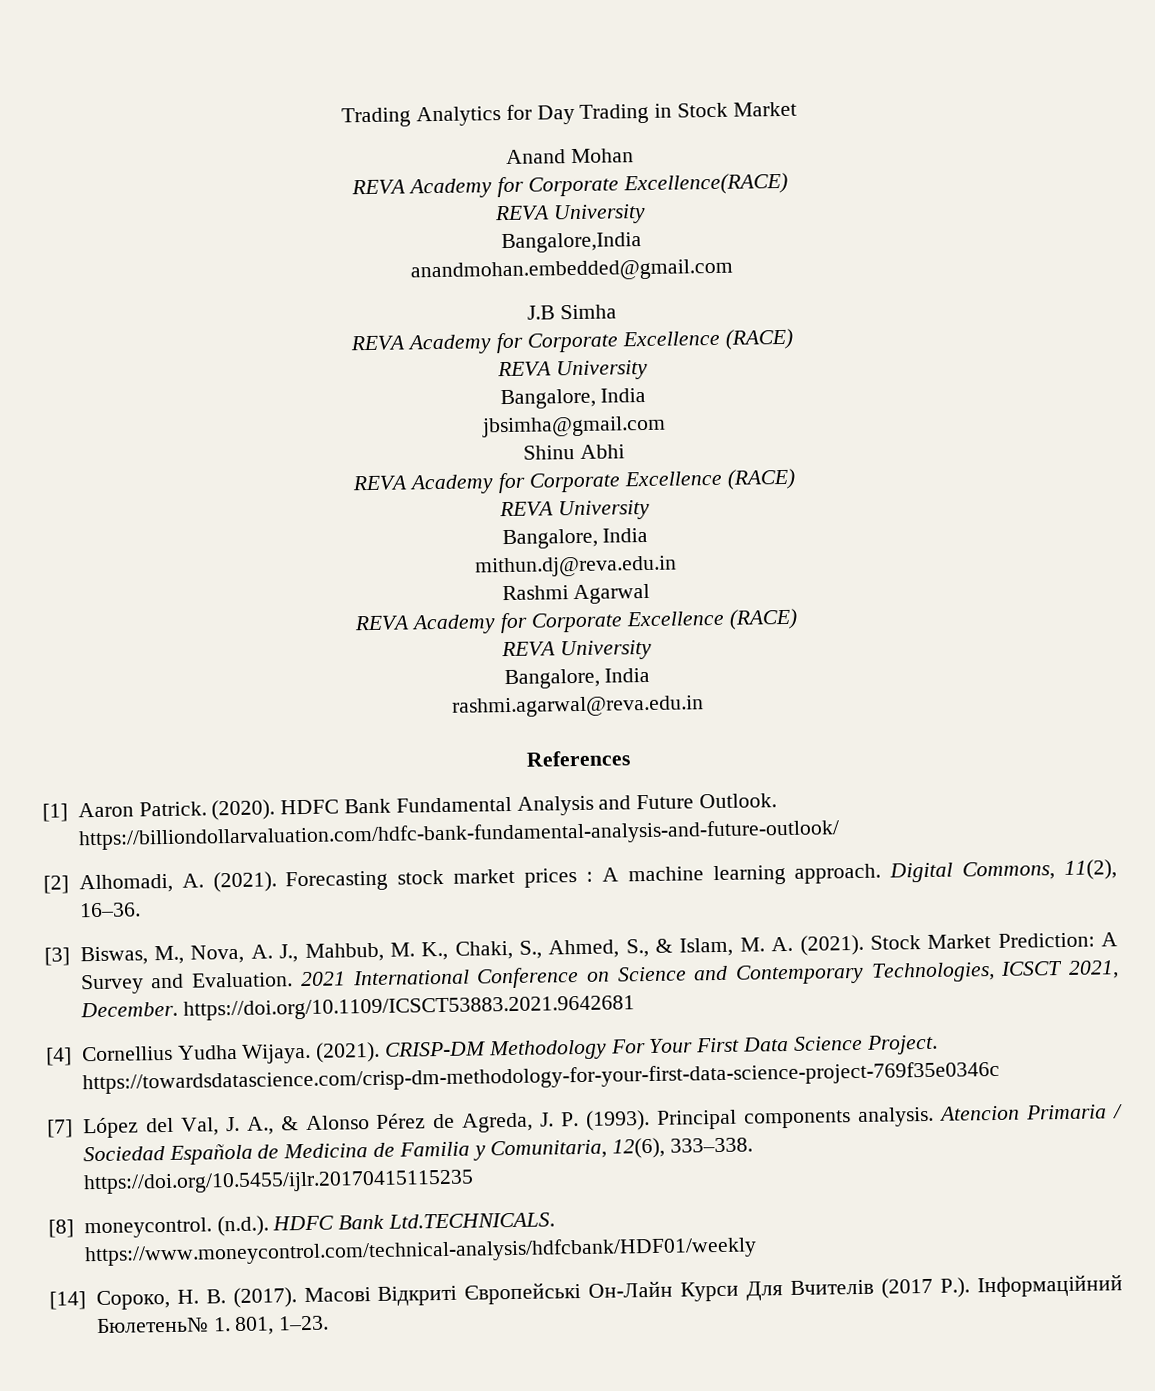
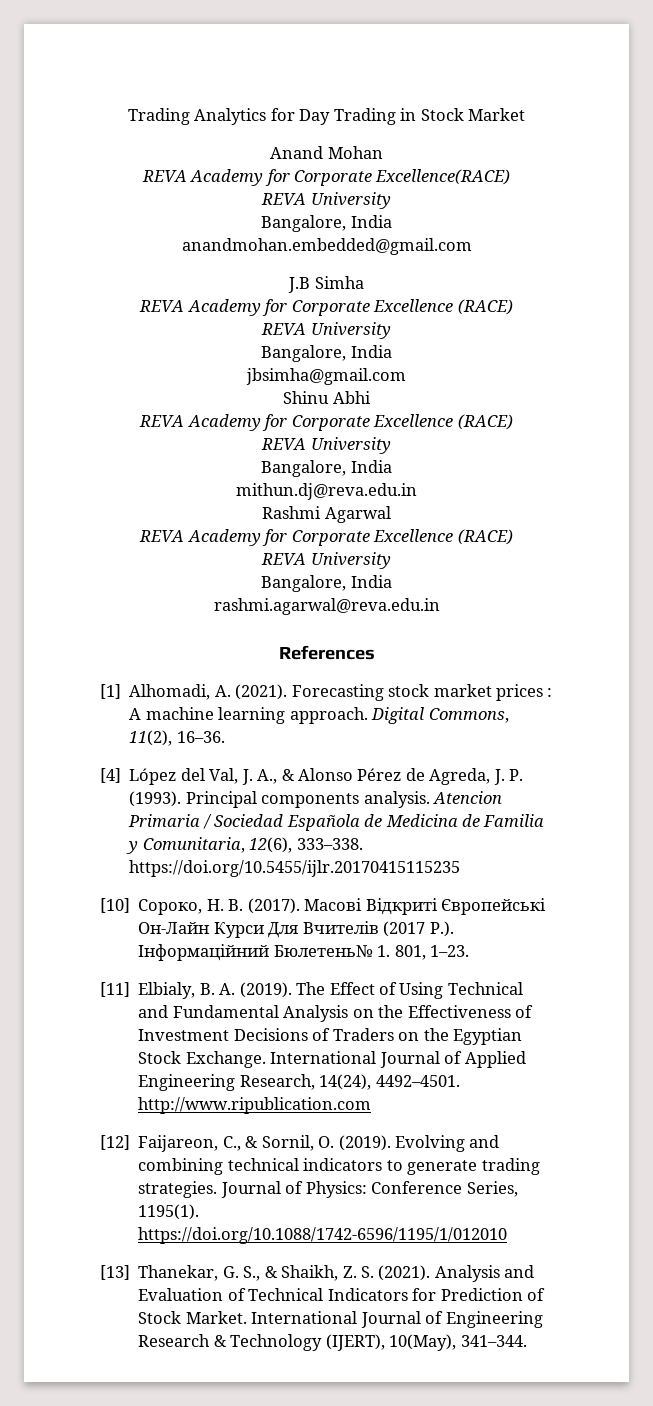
[500,232,642,254] Bangalore,India -> [261,215,392,232] Bangalore, India
[77,793,777,821] [77,819,840,851] [43,875,69,894] Aaron Patrick. (2020). HDFC Bank Fundamental Analysis and Future Outlook. https://billiondollarvaluation.com/hdfc-bank-fundamental-analysis-and-future-outlook/ // [2] -> (121, 691) none
[44,932,1118,966] [79,960,1119,995] [79,995,635,1021] [46,1034,938,1066] [81,1060,1000,1095] [47,1119,73,1138] [3] Biswas, M., Nova, A. J., Mahbub, M. K., Chaki, S., Ahmed, S., & Islam, M. A. (2021). Stock Market Prediction: A Survey and Evaluation. 2021 International Conference on Science and Contemporary Technologies, ICSCT 2021, December. https://doi.org/10.1109/ICSCT53883.2021.9642681 // [4] Cornellius Yudha Wijaya. (2021). CRISP-DM Methodology For Your First Data Science Project. https://towardsdatascience.com/crisp-dm-methodology-for-your-first-data-science-project-769f35e0346c // [7] -> [100,768,121,783] [4]
[48,1212,555,1239] [83,1236,757,1267] [49,1291,86,1310] [8] moneycontrol. (n.d.). HDFC Bank Ltd.TECHNICALS. https://www.moneycontrol.com/technical-analysis/hdfcbank/HDF01/weekly // [14] -> [100,898,130,913] [10]
(330, 1323) none -> [100,982,523,999] [138,1005,533,1022] [138,1028,522,1045] [138,1051,526,1068] [138,1074,460,1091] [138,1097,372,1114] [100,1135,500,1152] [138,1158,540,1175] [138,1181,518,1198] [138,1204,200,1220] [138,1227,508,1244] [100,1265,535,1282] [138,1288,545,1301] [138,1311,543,1328] [138,1334,527,1351] // [11] Elbialy, B. A. (2019). The Effect of Using Technical and Fundamental Analysis on the Effectiveness of Investment Decisions of Traders on the Egyptian Stock Exchange. International Journal of Applied Engineering Research, 14(24), 4492–4501. http://www.ripublication.com // [12] Faijareon, C., & Sornil, O. (2019). Evolving and combining technical indicators to generate trading strategies. Journal of Physics: Conference Series, 1195(1). https://doi.org/10.1088/1742-6596/1195/1/012010 // [13] Thanekar, G. S., & Shaikh, Z. S. (2021). Analysis and Evaluation of Technical Indicators for Prediction of Stock Market. International Journal of Engineering Research & Technology (IJERT), 10(May), 341–344.

